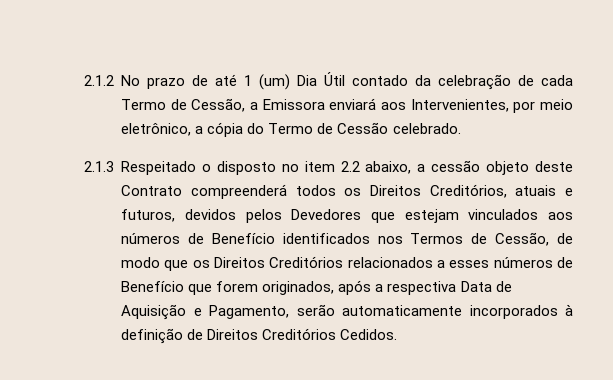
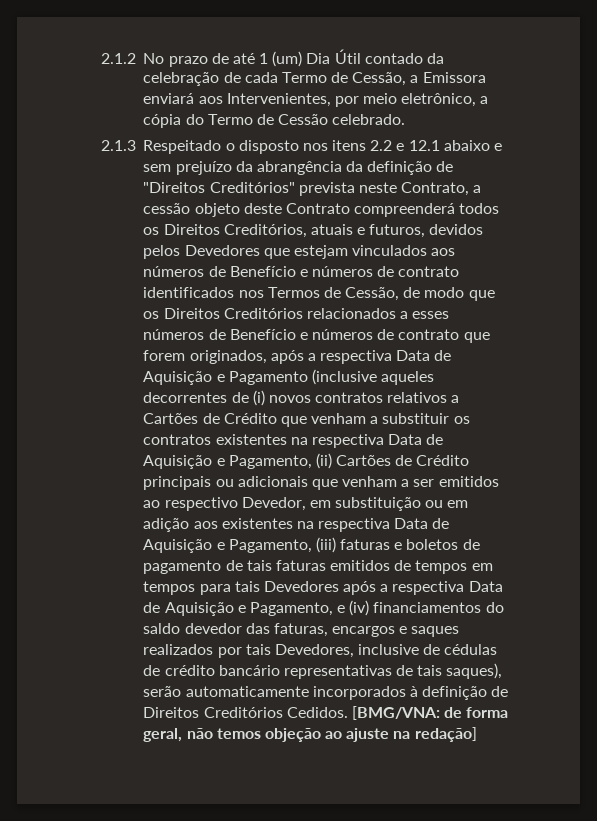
[281,161,412,174] no item 2.2 abaixo, -> [302,140,502,151] [143,161,454,175] [143,182,470,196] nos itens 2.2 e 12.1 abaixo e sem prejuízo da abrangência da definição de "Direitos Creditórios" prevista neste Contrato,
(275, 238) none -> [299,266,460,277] e números de contrato
(185, 286) none -> [299,329,460,340] e números de contrato
[209,305,290,319] Pagamento, -> [228,369,435,385] [143,390,460,406] [143,413,470,427] [143,434,444,448] [143,453,470,469] [143,476,499,490] [143,497,469,511] [143,518,450,532] [143,537,480,553] [143,560,493,574] [143,581,503,595] [143,600,504,616] [143,623,460,637] [143,644,498,658] [143,663,503,679] Pagamento (inclusive aqueles decorrentes de (i) novos contratos relativos a Cartões de Crédito que venham a substituir os contratos existentes na respectiva Data de Aquisição e Pagamento, (ii) Cartões de Crédito principais ou adicionais que venham a ser emitidos ao respectivo Devedor, em substituição ou em adição aos existentes na respectiva Data de Aquisição e Pagamento, (iii) faturas e boletos de pagamento de tais faturas emitidos de tempos em tempos para tais Devedores após a respectiva Data de Aquisição e Pagamento, e (iv) financiamentos do saldo devedor das faturas, encargos e saques realizados por tais Devedores, inclusive de cédulas de crédito bancário representativas de tais saques),
(398, 334) none -> [351,706,509,720] [143,727,477,742] [BMG/VNA: de forma geral, não temos objeção ao ajuste na redação]

